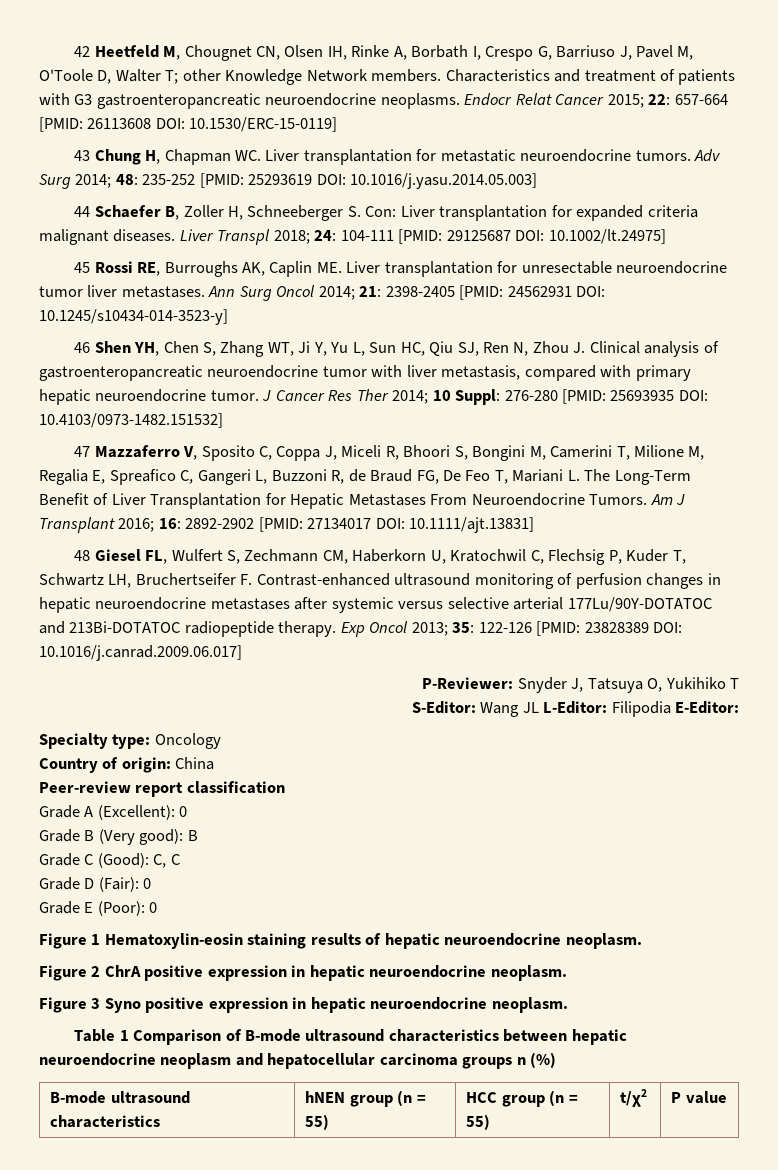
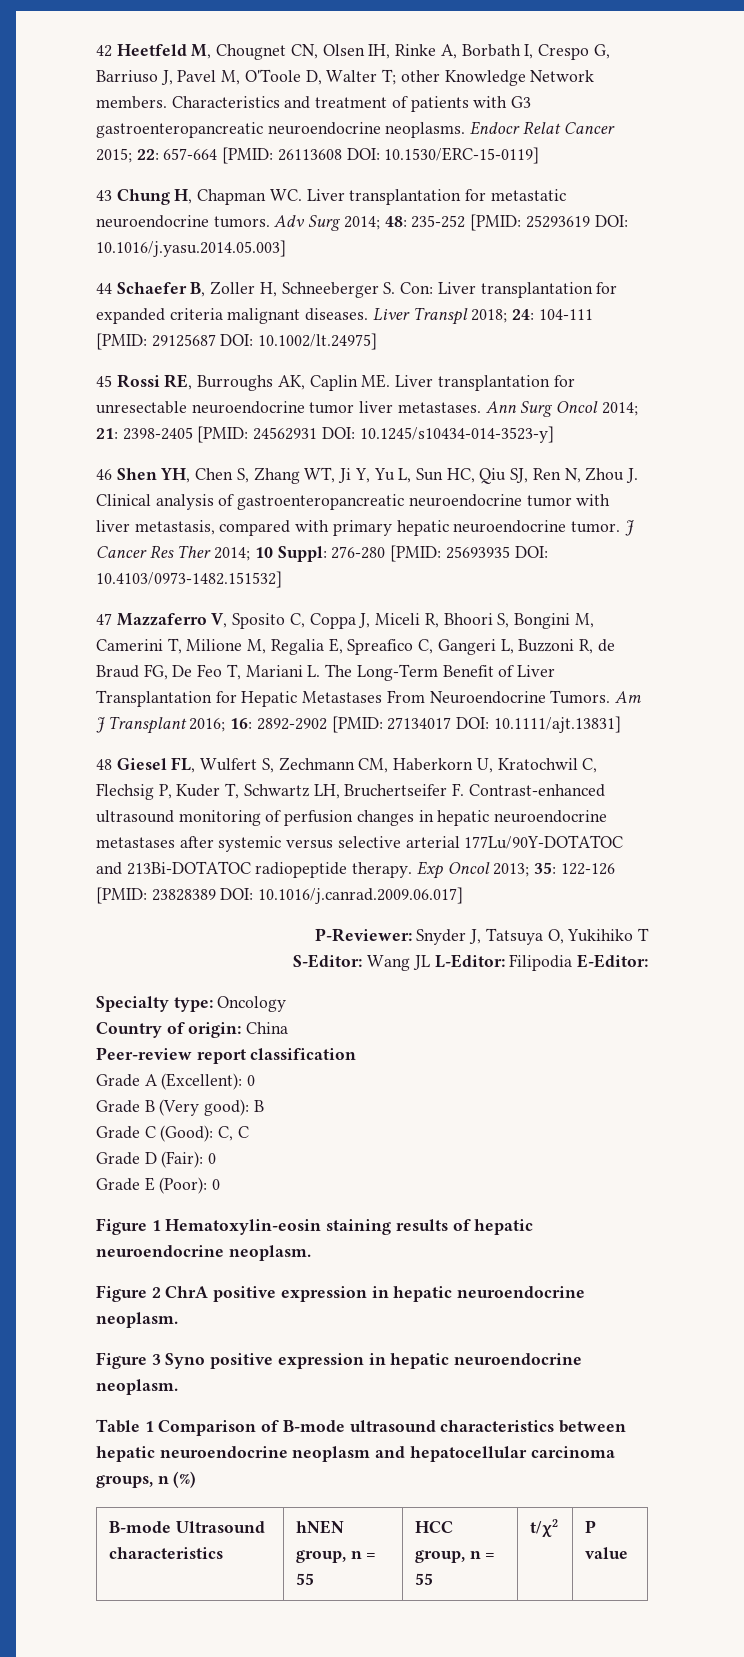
[462,1057,513,1069] groups -> [96,1475,153,1488] groups,
[110,1091,190,1104] ultrasound -> [175,1521,265,1533] Ultrasound
[349,1090,426,1107] [305,1114,330,1130] [466,1090,578,1107] [466,1114,491,1130] group (n = 55) | HCC group (n = 55) -> [295,1550,377,1563] [295,1573,314,1585] [414,1521,453,1533] [414,1550,496,1563] [414,1573,433,1585] group, n = 55 | HCC group, n = 55

